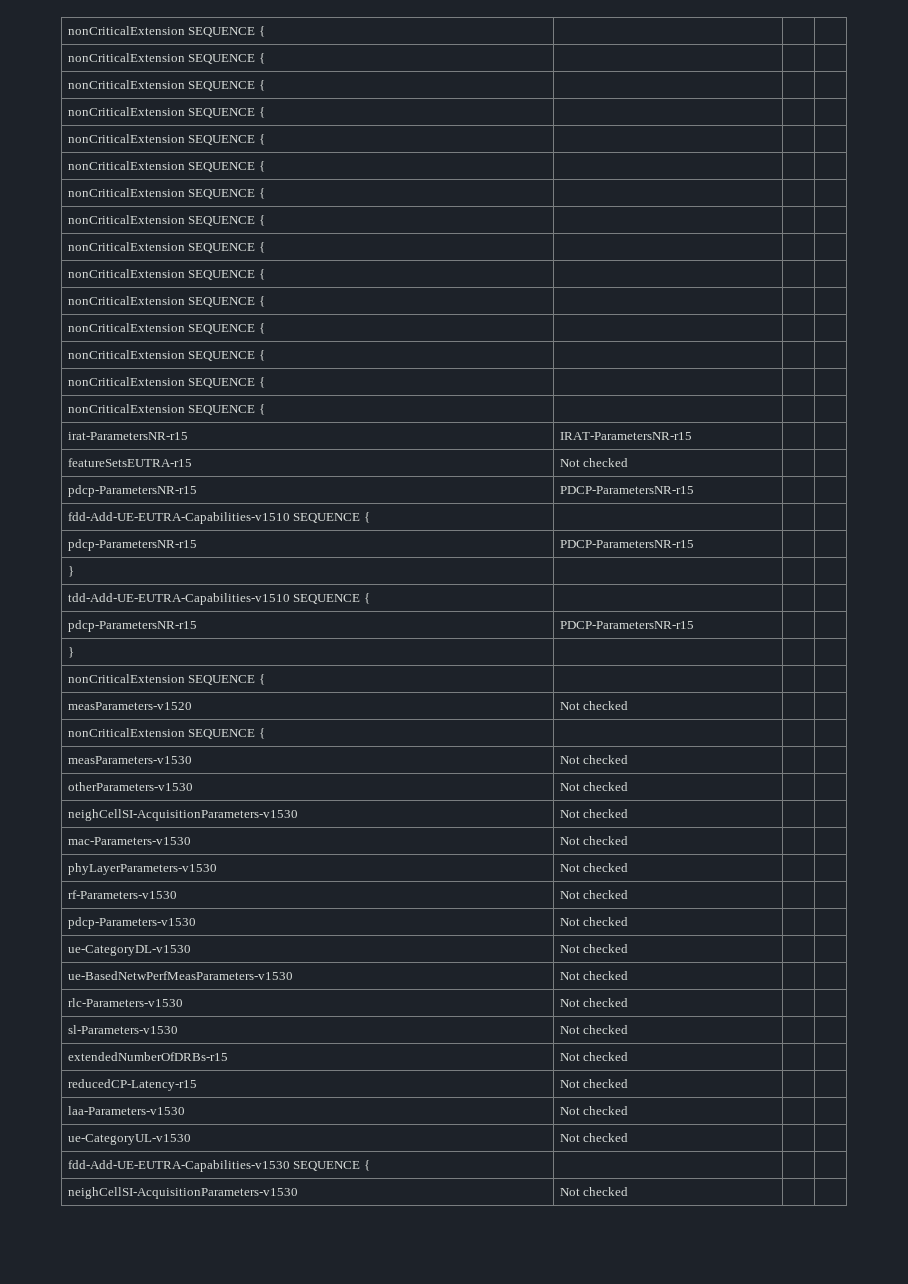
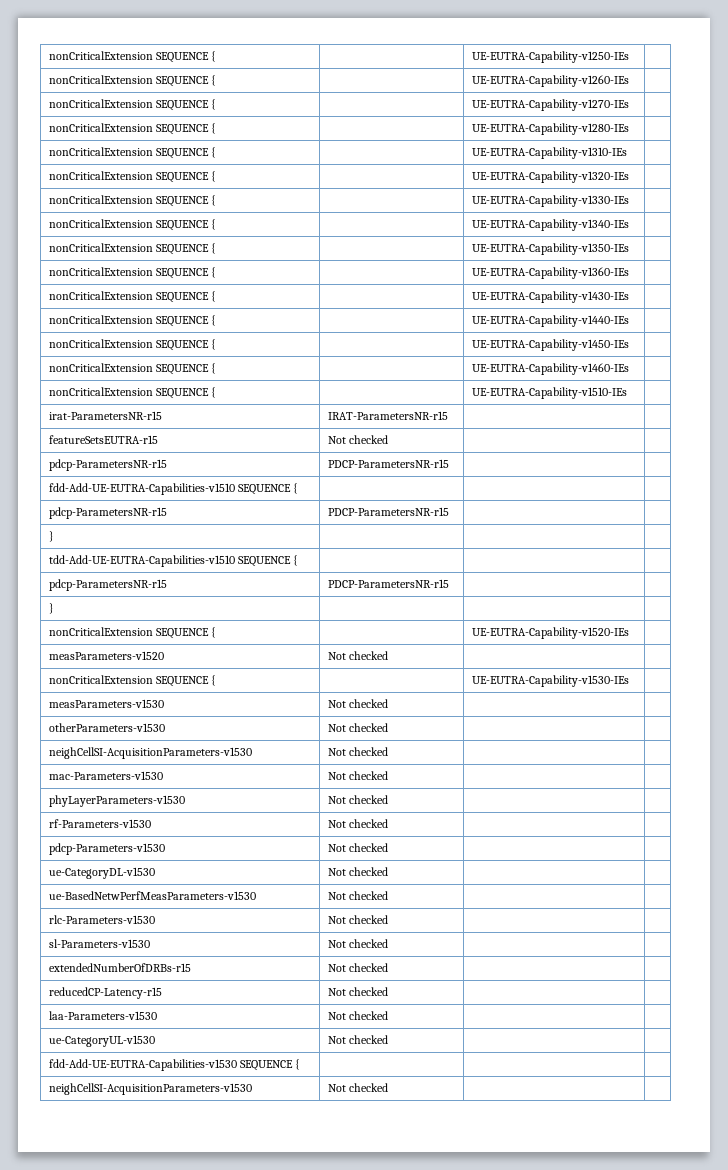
[67,26,265,37] [67,53,265,64] [67,80,265,91] [67,107,265,118] [67,134,265,145] [67,161,265,172] [67,188,265,199] [67,215,265,226] [67,242,265,253] [67,269,265,280] [67,296,265,307] [67,323,265,334] [67,350,265,361] [67,377,265,388] [67,404,265,415] nonCriticalExtension SEQUENCE { | | | // nonCriticalExtension SEQUENCE { | | | // nonCriticalExtension SEQUENCE { | | | // nonCriticalExtension SEQUENCE { | | | // nonCriticalExtension SEQUENCE { | | | // nonCriticalExtension SEQUENCE { | | | // nonCriticalExtension SEQUENCE { | | | // nonCriticalExtension SEQUENCE { | | | // nonCriticalExtension SEQUENCE { | | | // nonCriticalExtension SEQUENCE { | | | // nonCriticalExtension SEQUENCE { | | | // nonCriticalExtension SEQUENCE { | | | // nonCriticalExtension SEQUENCE { | | | // nonCriticalExtension SEQUENCE { | | | // nonCriticalExtension SEQUENCE { | | -> [49,51,217,63] [472,51,630,63] [49,75,217,87] [472,75,630,87] [49,99,217,111] [472,99,630,111] [49,123,217,135] [472,123,630,135] [49,147,217,159] [472,147,628,159] [49,171,217,183] [472,171,630,183] [49,195,217,207] [472,195,630,207] [49,219,217,231] [472,219,630,231] [49,243,217,255] [472,243,630,255] [49,267,217,279] [472,267,630,279] [49,291,217,303] [472,291,630,303] [49,315,217,327] [472,315,630,327] [49,339,217,351] [472,339,630,351] [49,363,217,375] [472,363,630,375] [49,387,217,399] [472,387,628,399] nonCriticalExtension SEQUENCE { | | UE-EUTRA-Capability-v1250-IEs | // nonCriticalExtension SEQUENCE { | | UE-EUTRA-Capability-v1260-IEs | // nonCriticalExtension SEQUENCE { | | UE-EUTRA-Capability-v1270-IEs | // nonCriticalExtension SEQUENCE { | | UE-EUTRA-Capability-v1280-IEs | // nonCriticalExtension SEQUENCE { | | UE-EUTRA-Capability-v1310-IEs | // nonCriticalExtension SEQUENCE { | | UE-EUTRA-Capability-v1320-IEs | // nonCriticalExtension SEQUENCE { | | UE-EUTRA-Capability-v1330-IEs | // nonCriticalExtension SEQUENCE { | | UE-EUTRA-Capability-v1340-IEs | // nonCriticalExtension SEQUENCE { | | UE-EUTRA-Capability-v1350-IEs | // nonCriticalExtension SEQUENCE { | | UE-EUTRA-Capability-v1360-IEs | // nonCriticalExtension SEQUENCE { | | UE-EUTRA-Capability-v1430-IEs | // nonCriticalExtension SEQUENCE { | | UE-EUTRA-Capability-v1440-IEs | // nonCriticalExtension SEQUENCE { | | UE-EUTRA-Capability-v1450-IEs | // nonCriticalExtension SEQUENCE { | | UE-EUTRA-Capability-v1460-IEs | // nonCriticalExtension SEQUENCE { | | UE-EUTRA-Capability-v1510-IEs
(265, 679) none -> [472,627,630,639] UE-EUTRA-Capability-v1520-IEs
(265, 733) none -> [472,675,630,687] UE-EUTRA-Capability-v1530-IEs

